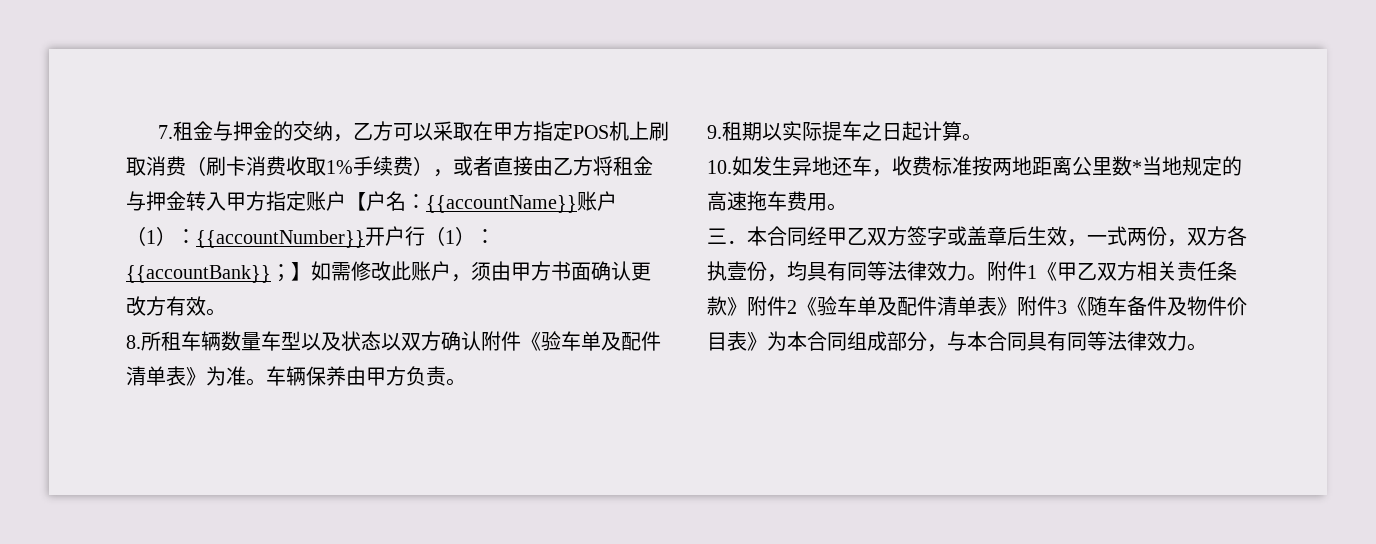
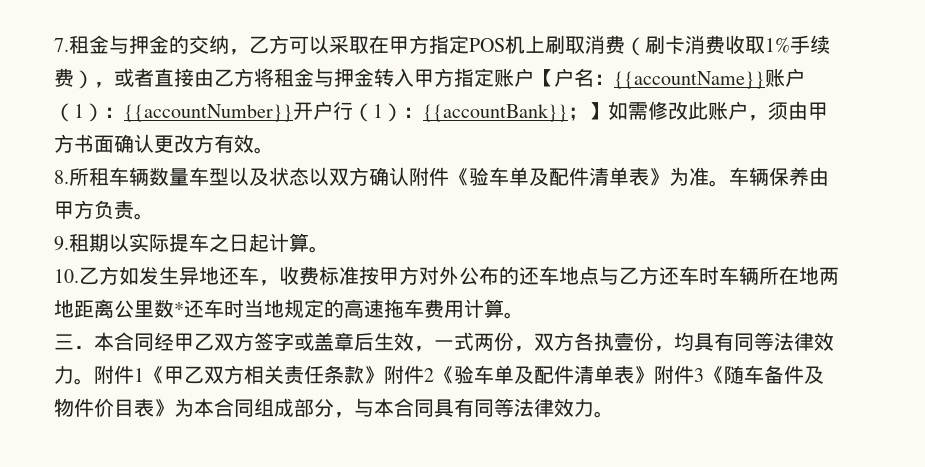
(732, 167) none -> [79,266,119,285] 乙方
(992, 166) none -> [379,266,819,286] 甲方对外公布的还车地点与乙方还车时车辆所在地
(1142, 167) none -> [184,299,244,319] 还车时
(827, 202) none -> [464,299,504,318] 计算

